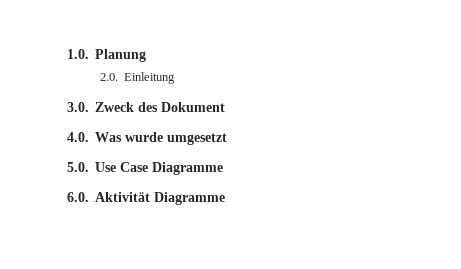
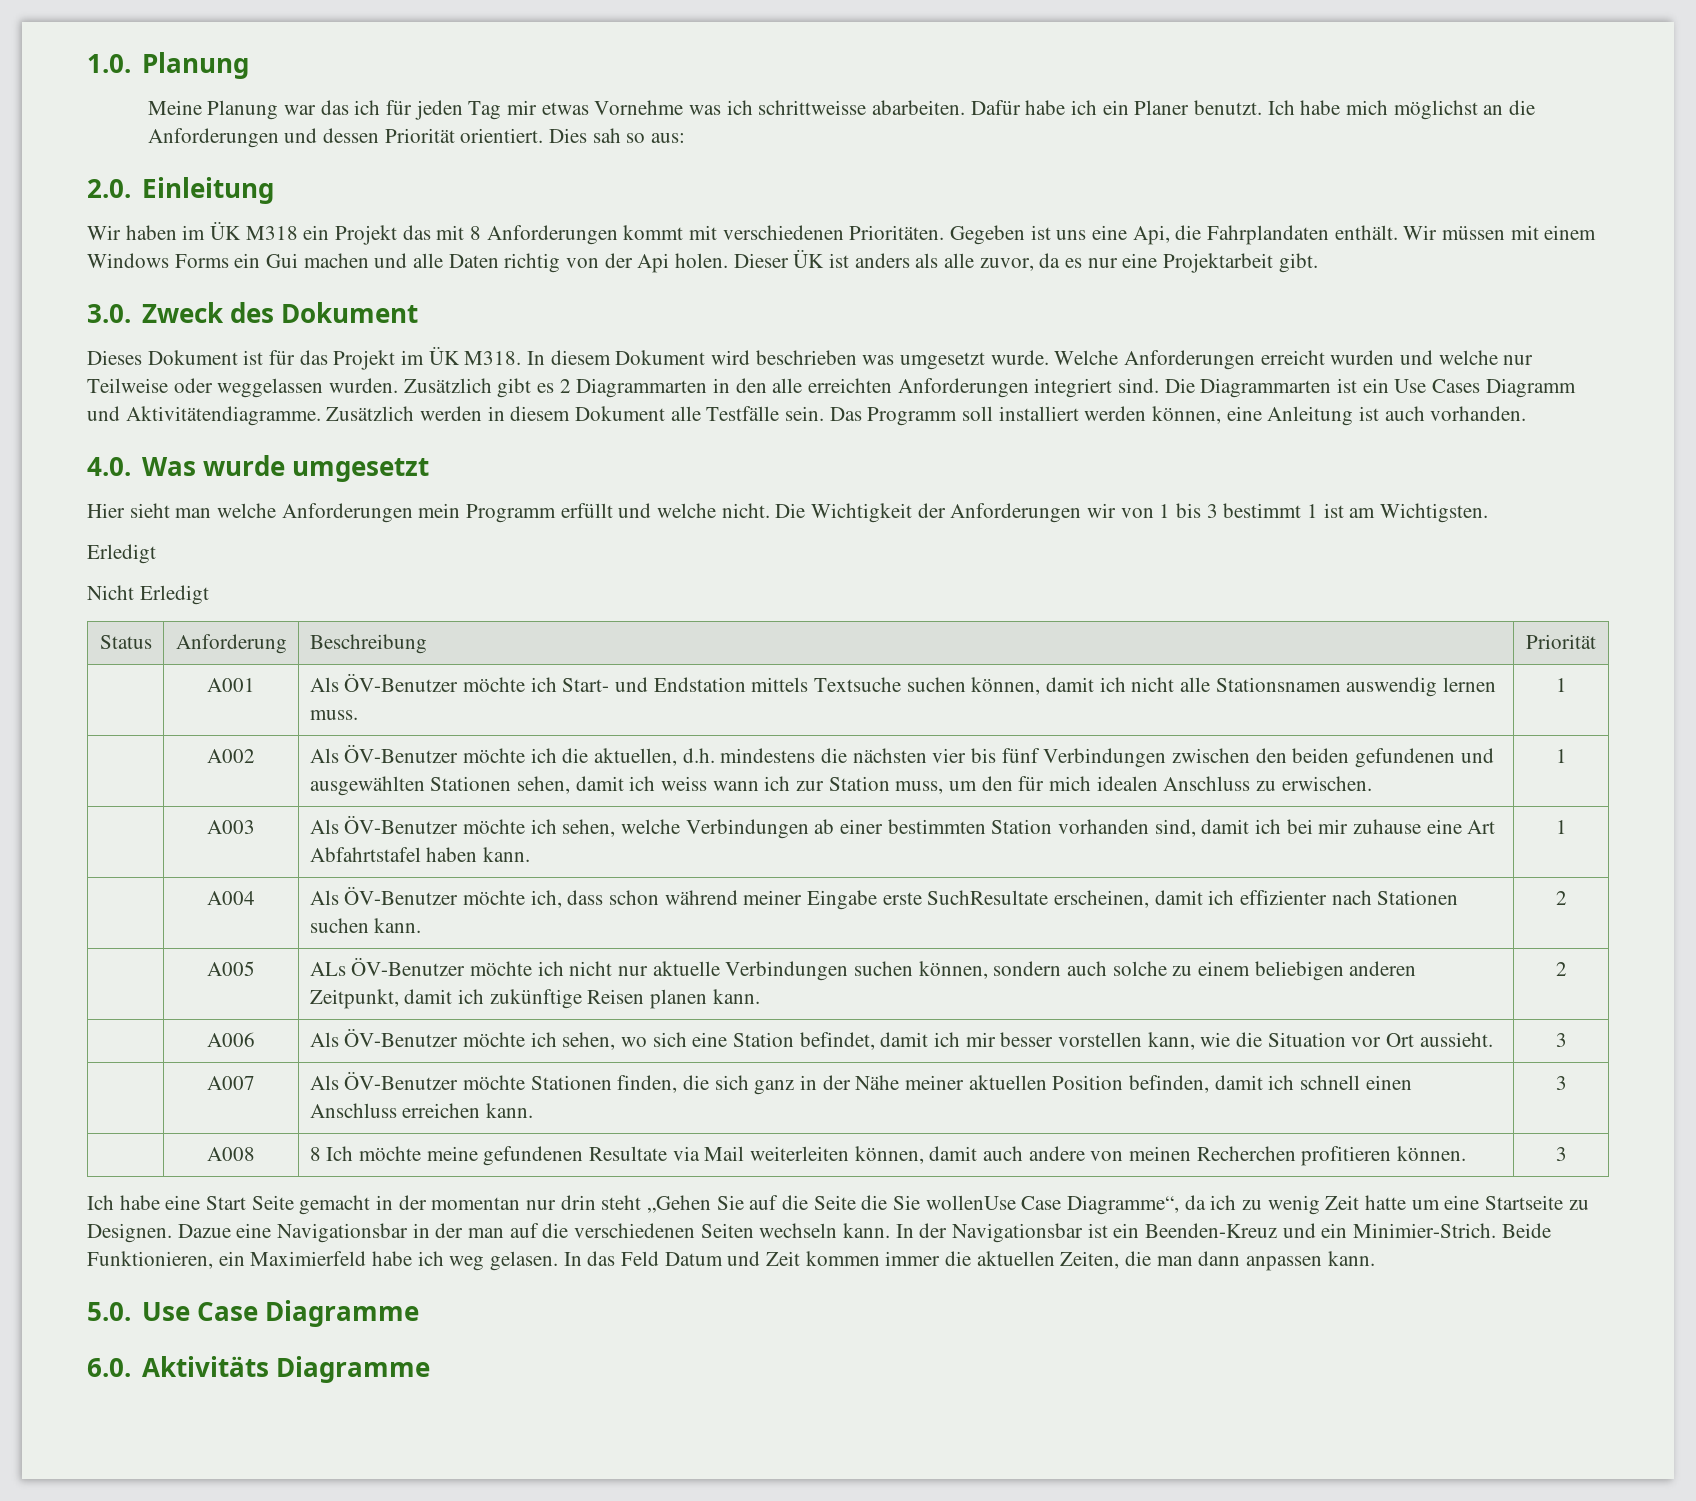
[100,72,176,84] [67,102,226,112] [67,132,228,145] 2.0. Einleitung // 3.0. Zweck des Dokument // 4.0. Was wurde umgesetzt -> [147,100,1536,120] [147,128,686,148] [87,177,274,204] [87,221,1597,245] [87,249,1318,273] [87,302,418,323] [87,346,1534,370] [87,378,1576,398] [87,406,1527,426] [87,455,429,482] [87,503,1489,523] [87,544,156,564] [87,585,209,605] [99,635,152,649] [175,634,287,654] [309,634,427,654] [1526,634,1596,649] [207,678,255,692] [309,673,1497,697] [309,710,358,720] [1555,678,1567,692] [207,749,255,763] [309,744,1494,768] [309,776,1372,796] [1555,749,1567,763] [207,820,255,834] [309,815,1496,839] [309,847,531,862] [1555,820,1567,834] [207,891,255,905] [309,886,1459,910] [309,918,422,933] [1555,891,1567,905] [207,961,255,976] [309,957,1417,981] [309,989,760,1009] [1555,962,1567,976] [207,1032,255,1047] [309,1028,1493,1050] [1555,1033,1567,1047] [207,1076,255,1090] [309,1071,1412,1095] [309,1103,534,1118] [1555,1076,1567,1090] [207,1147,255,1161] [309,1146,1467,1166] [1555,1147,1567,1161] [87,1195,1589,1215] [87,1223,1551,1243] [87,1251,1375,1271] Meine Planung war das ich für jeden Tag mir etwas Vornehme was ich schrittweisse abarbeiten. Dafür habe ich ein Planer benutzt. Ich habe mich möglichst an die Anforderungen und dessen Priorität orientiert. Dies sah so aus: // 2.0. Einleitung // Wir haben im ÜK M318 ein Projekt das mit 8 Anforderungen kommt mit verschiedenen Prioritäten. Gegeben ist uns eine Api, die Fahrplandaten enthält. Wir müssen mit einem Windows Forms ein Gui machen und alle Daten richtig von der Api holen. Dieser ÜK ist anders als alle zuvor, da es nur eine Projektarbeit gibt. // 3.0. Zweck des Dokument // Dieses Dokument ist für das Projekt im ÜK M318. In diesem Dokument wird beschrieben was umgesetzt wurde. Welche Anforderungen erreicht wurden und welche nur Teilweise oder weggelassen wurden. Zusätzlich gibt es 2 Diagrammarten in den alle erreichten Anforderungen integriert sind. Die Diagrammarten ist ein Use Cases Diagramm und Aktivitätendiagramme. Zusätzlich werden in diesem Dokument alle Testfälle sein. Das Programm soll installiert werden können, eine Anleitung ist auch vorhanden. // 4.0. Was wurde umgesetzt // Hier sieht man welche Anforderungen mein Programm erfüllt und welche nicht. Die Wichtigkeit der Anforderungen wir von 1 bis 3 bestimmt 1 ist am Wichtigsten. // Erledigt // Nicht Erledigt // Status | Anforderung | Beschreibung | Priorität // | A001 | Als ÖV-Benutzer möchte ich Start- und Endstation mittels Textsuche suchen können, damit ich nicht alle Stationsnamen auswendig lernen muss. | 1 // | A002 | Als ÖV-Benutzer möchte ich die aktuellen, d.h. mindestens die nächsten vier bis fünf Verbindungen zwischen den beiden gefundenen und ausgewählten Stationen sehen, damit ich weiss wann ich zur Station muss, um den für mich idealen Anschluss zu erwischen. | 1 // | A003 | Als ÖV-Benutzer möchte ich sehen, welche Verbindungen ab einer bestimmten Station vorhanden sind, damit ich bei mir zuhause eine Art Abfahrtstafel haben kann. | 1 // | A004 | Als ÖV-Benutzer möchte ich, dass schon während meiner Eingabe erste SuchResultate erscheinen, damit ich effizienter nach Stationen suchen kann. | 2 // | A005 | ALs ÖV-Benutzer möchte ich nicht nur aktuelle Verbindungen suchen können, sondern auch solche zu einem beliebigen anderen Zeitpunkt, damit ich zukünftige Reisen planen kann. | 2 // | A006 | Als ÖV-Benutzer möchte ich sehen, wo sich eine Station befindet, damit ich mir besser vorstellen kann, wie die Situation vor Ort aussieht. | 3 // | A007 | Als ÖV-Benutzer möchte Stationen finden, die sich ganz in der Nähe meiner aktuellen Position befinden, damit ich schnell einen Anschluss erreichen kann. | 3 // | A008 | 8 Ich möchte meine gefundenen Resultate via Mail weiterleiten können, damit auch andere von meinen Recherchen profitieren können. | 3 // Ich habe eine Start Seite gemacht in der momentan nur drin steht „Gehen Sie auf die Seite die Sie wollenUse Case Diagramme“, da ich zu wenig Zeit hatte um eine Startseite zu Designen. Dazue eine Navigationsbar in der man auf die verschiedenen Seiten wechseln kann. In der Navigationsbar ist ein Beenden-Kreuz und ein Minimier-Strich. Beide Funktionieren, ein Maximierfeld habe ich weg gelasen. In das Feld Datum und Zeit kommen immer die aktuellen Zeiten, die man dann anpassen kann.
[95,192,151,202] Aktivität -> [141,1356,269,1377] Aktivitäts

